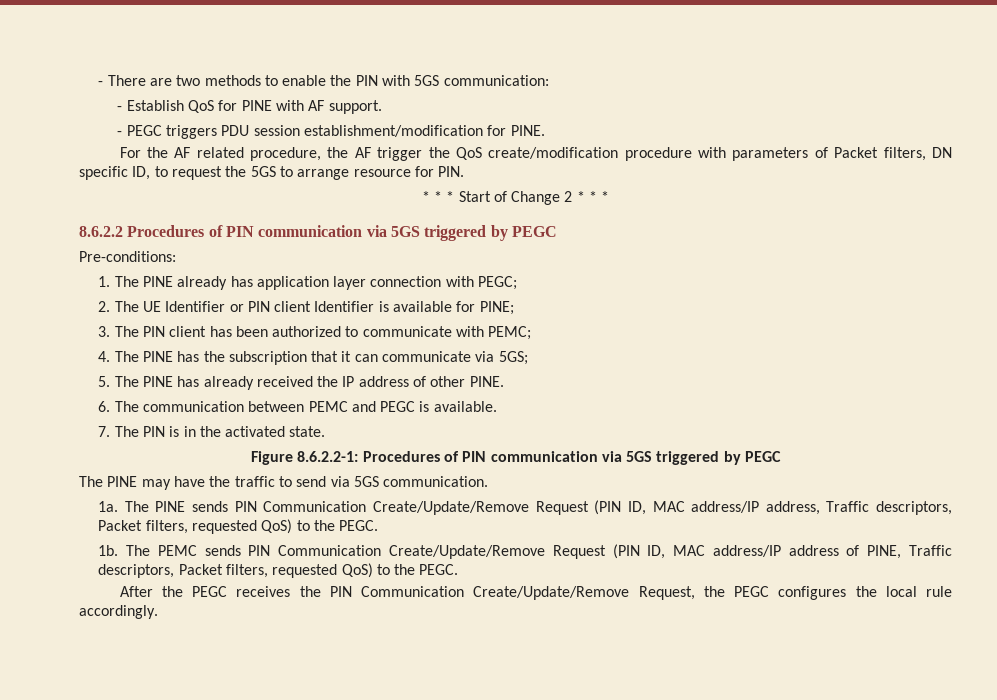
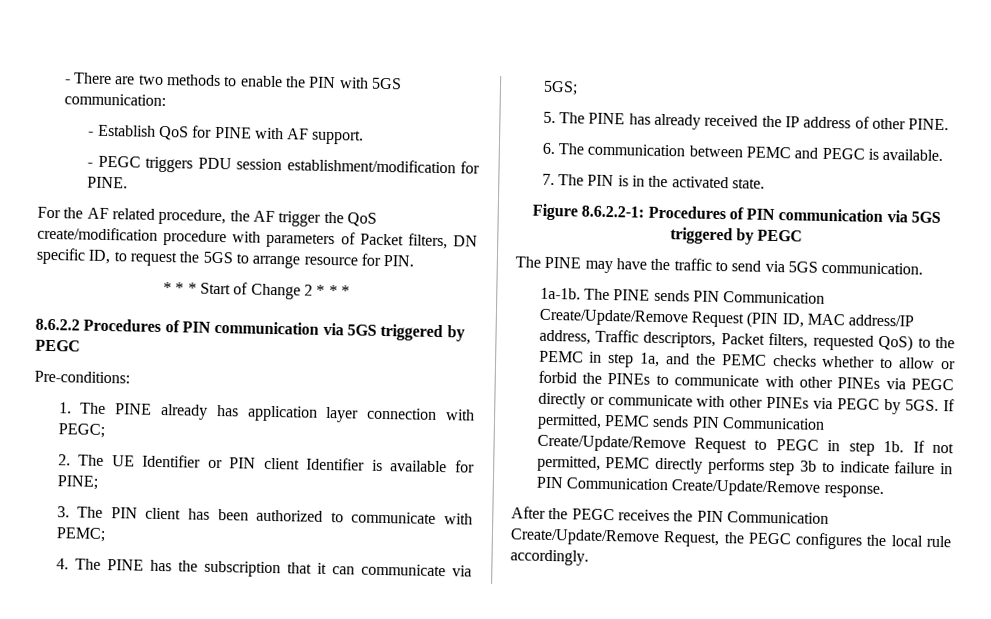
[98,501,119,512] 1a. -> [539,287,581,300] 1a-1b.
[339,520,379,531] [98,545,151,556] PEGC. // 1b. The -> [538,350,957,370] [537,370,954,391] [537,392,955,415] [536,413,602,430] PEMC in step 1a, and the PEMC checks whether to allow or forbid the PINEs to communicate with other PINEs via PEGC directly or communicate with other PINEs via PEGC by 5GS. If permitted,
[612,544,953,559] [98,563,459,578] (PIN ID, MAC address/IP address of PINE, Traffic descriptors, Packet filters, requested QoS) to the PEGC. -> [754,439,954,456] [536,455,954,476] [535,476,884,499] to PEGC in step 1b. If not permitted, PEMC directly performs step 3b to indicate failure in PIN Communication Create/Update/Remove response.

